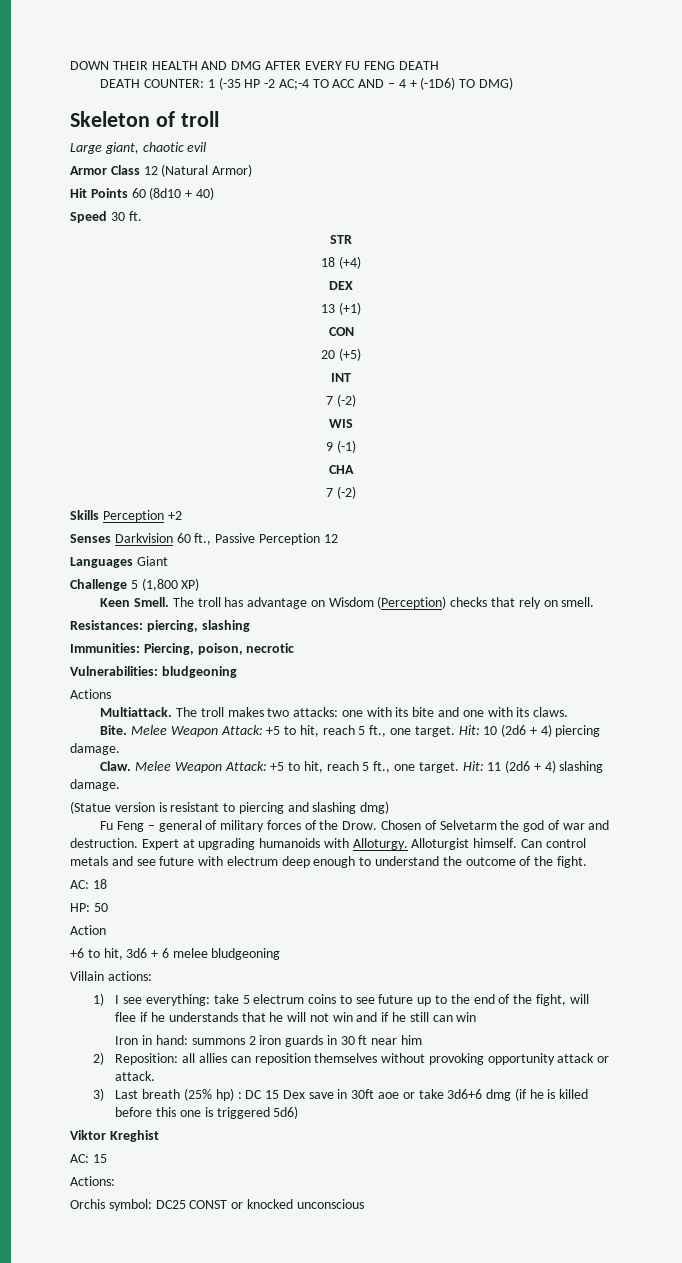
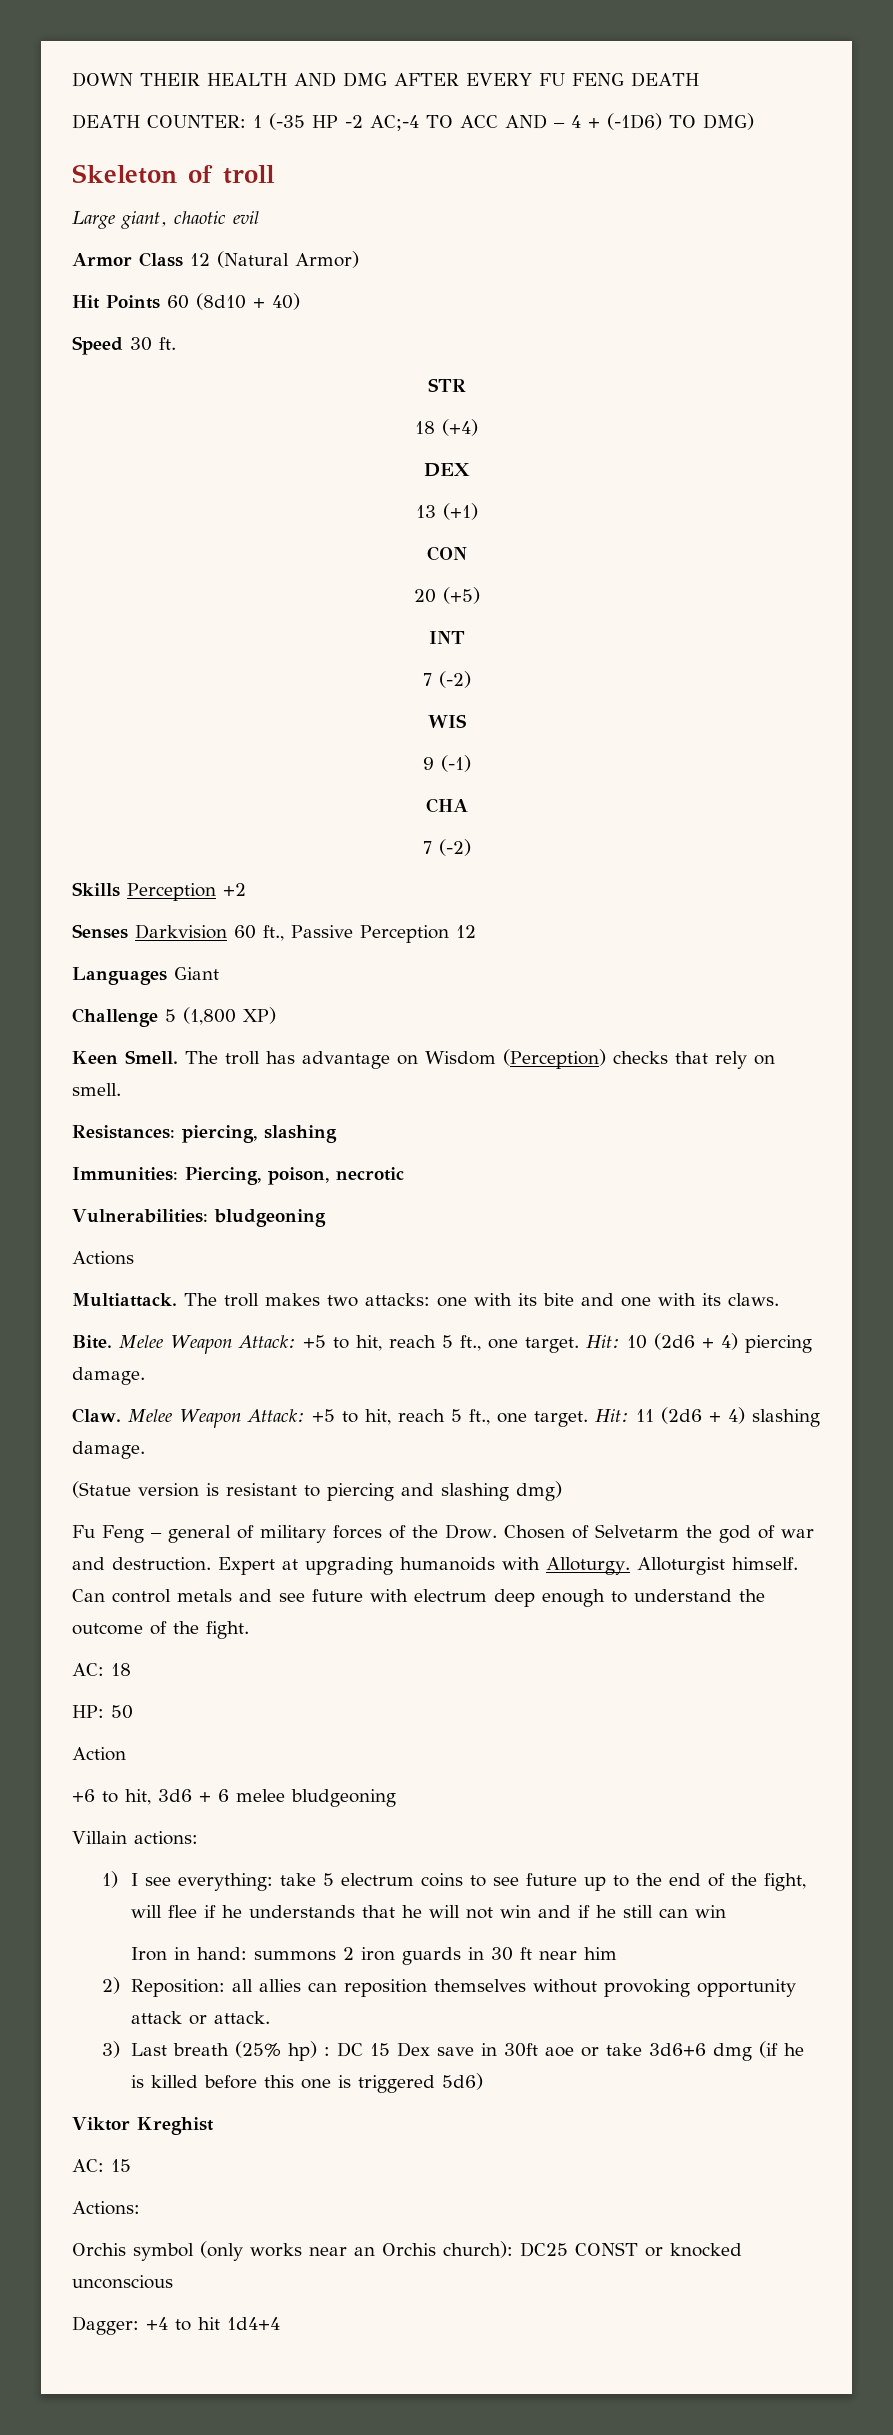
[108,1199,152,1211] symbol: -> [133,2241,513,2261] symbol (only works near an Orchis church):
(364, 1204) none -> [72,2316,280,2335] // Dagger: +4 to hit 1d4+4

